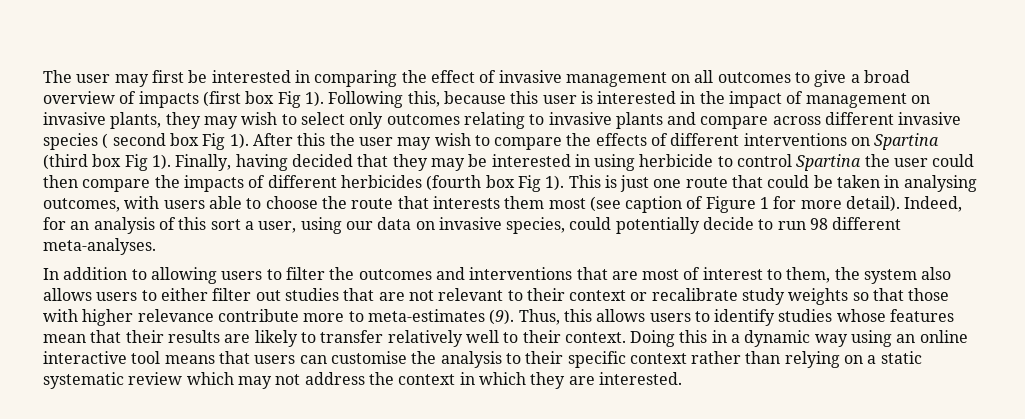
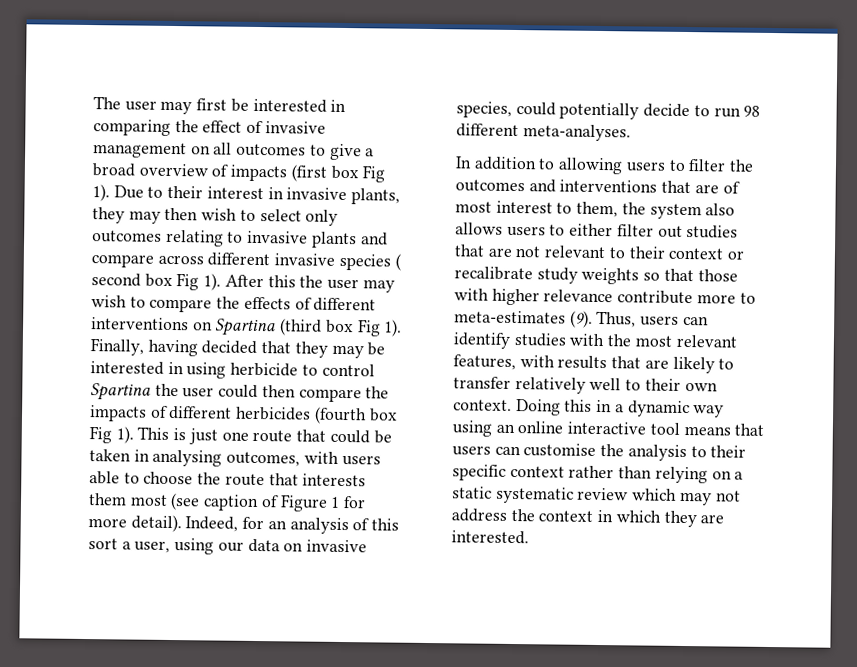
[328,91,931,108] Following this, because this user is interested in the impact of management on -> [113,185,284,200] Due to their interest in
(238, 122) none -> [164,207,199,221] then
[642,267,701,280] most of -> [722,181,740,194] [455,201,492,213] of most
[563,309,955,326] [43,330,220,343] this allows users to identify studies whose features mean that their results -> [640,315,709,326] [453,332,737,349] [453,354,642,371] users can identify studies with the most relevant features, with results that
(561, 336) none -> [684,381,718,392] own

